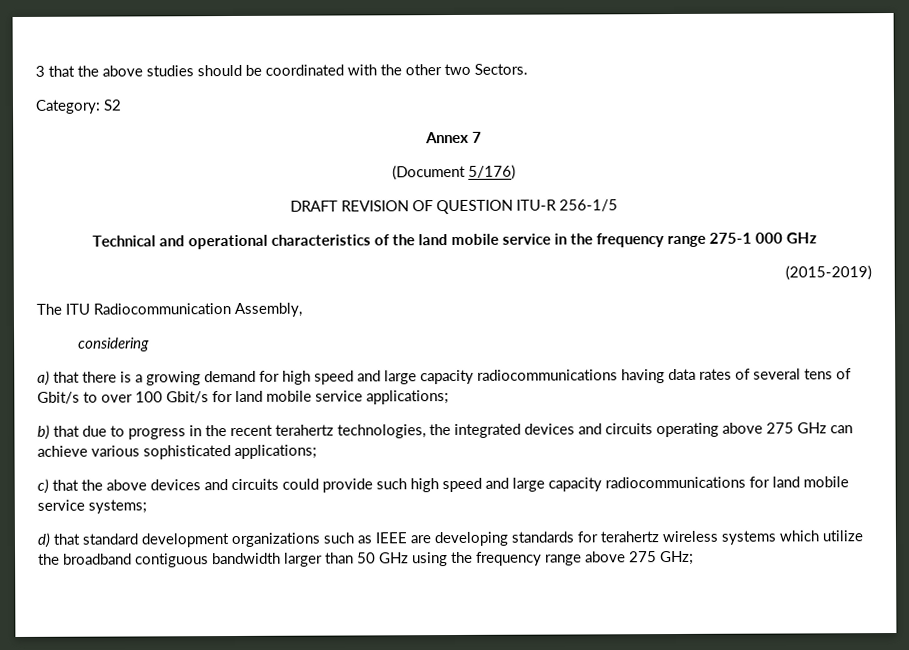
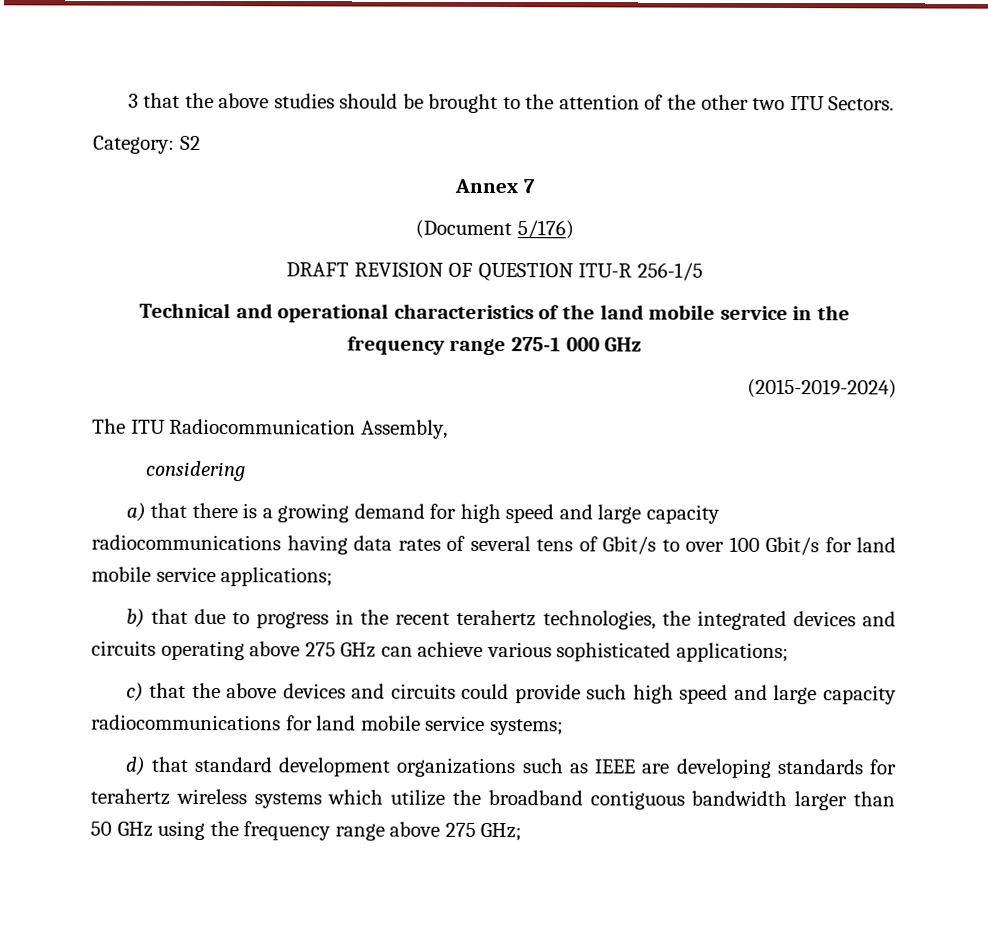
[265,64,377,76] coordinated with -> [428,93,664,114] brought to the attention of
(471, 69) none -> [789,96,825,111] ITU
[785,265,872,281] (2015-2019) -> [747,378,897,399] (2015-2019-2024)

